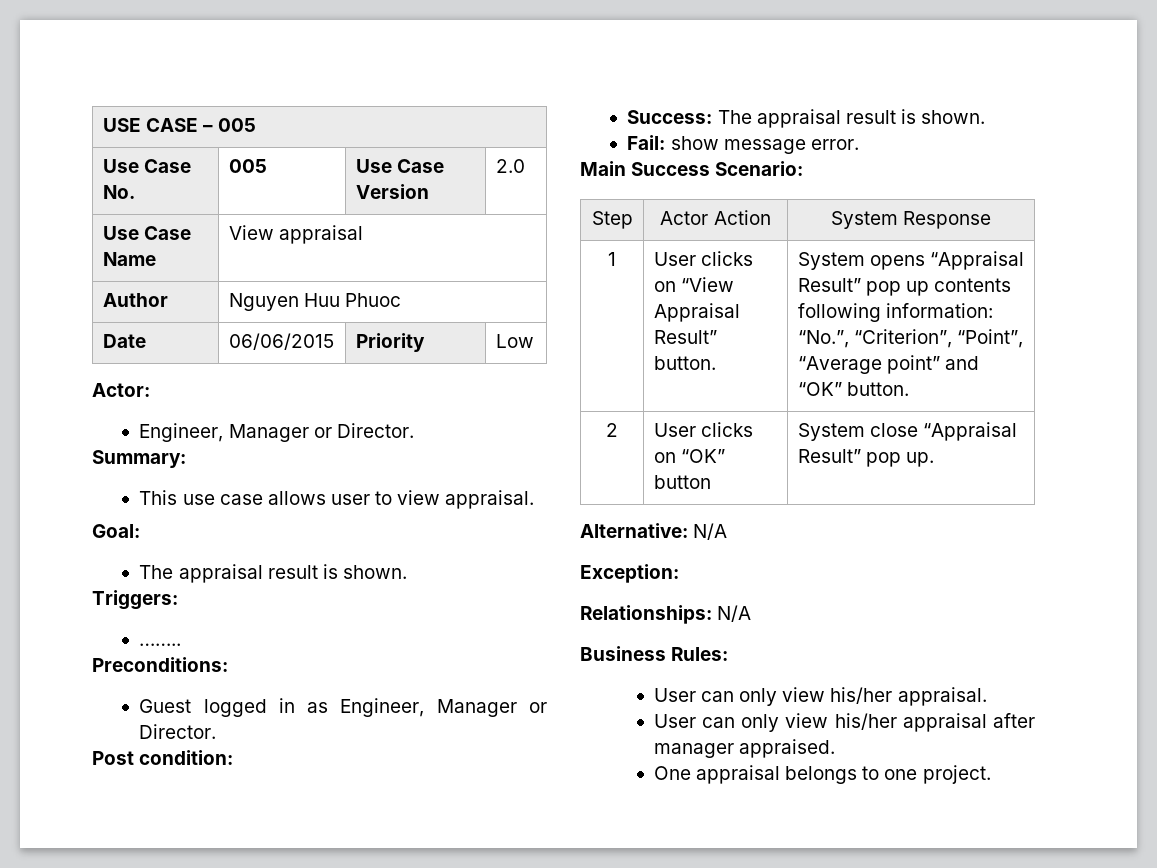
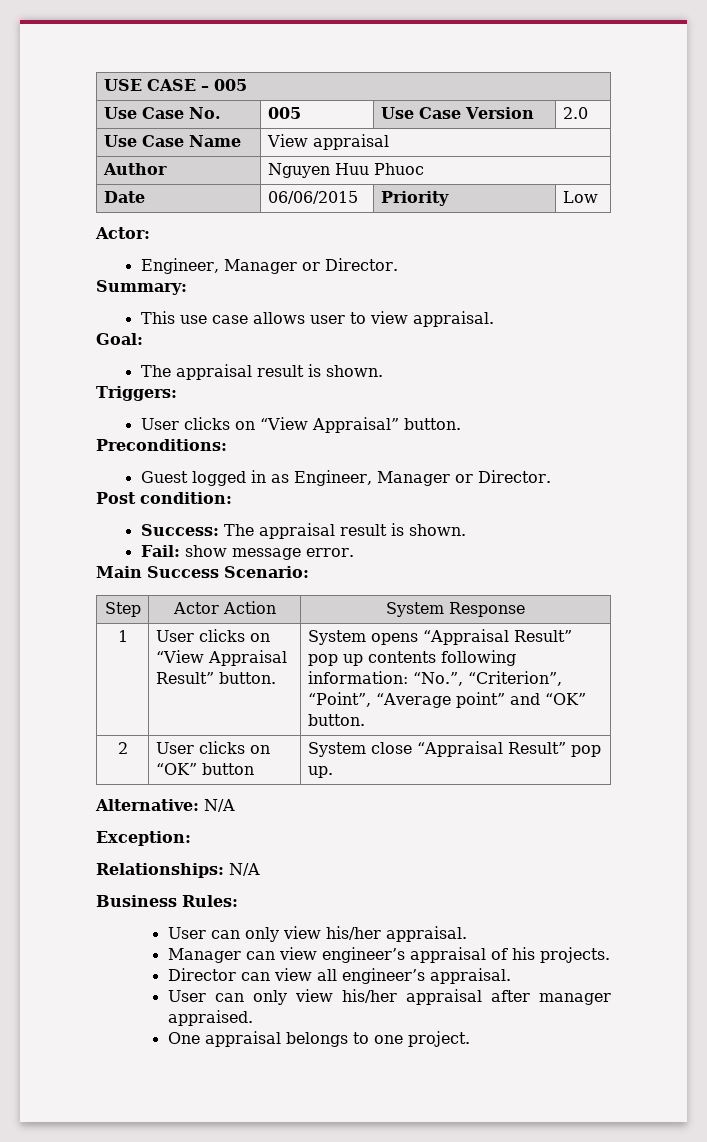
[139,643,182,646] …….. -> [140,417,461,433] User clicks on “View Appraisal” button.
(987, 696) none -> [167,947,610,963] [167,968,511,984] // Manager can view engineer’s appraisal of his projects. // Director can view all engineer’s appraisal.

